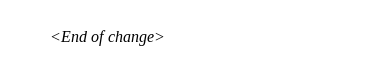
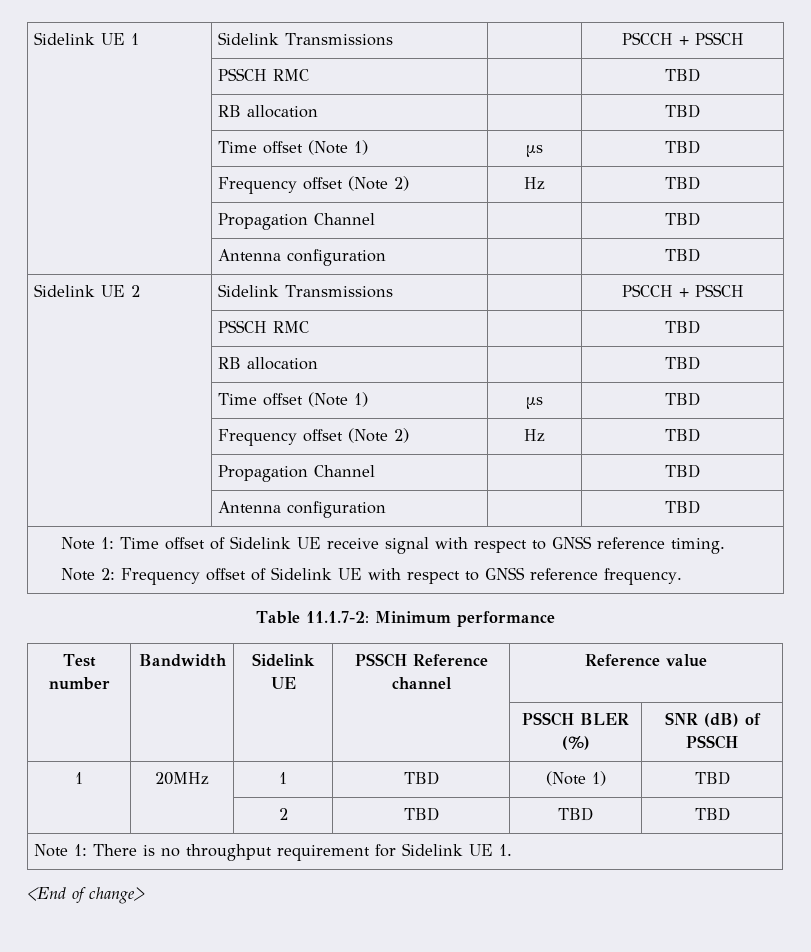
(50, 36) none -> [34,32,140,45] [218,32,394,46] [621,32,744,45] [218,68,310,81] [665,68,700,82] [218,105,319,118] [665,104,700,118] [218,140,369,155] [526,145,543,157] [665,140,700,154] [218,176,410,194] [524,177,545,190] [665,176,700,190] [218,213,376,230] [665,212,700,226] [218,249,387,266] [665,248,700,262] [34,284,141,297] [218,284,394,298] [621,284,744,297] [218,320,310,333] [665,320,700,334] [218,357,319,370] [665,356,700,370] [218,392,369,407] [526,397,543,409] [665,392,700,406] [218,428,410,446] [524,429,545,442] [665,428,700,442] [218,465,376,482] [665,464,700,478] [218,501,387,518] [665,500,700,514] [60,536,725,554] [60,567,682,585] [256,611,555,627] [62,654,96,667] [48,677,110,690] [138,654,227,667] [251,653,315,667] [270,677,296,689] [354,653,488,667] [391,677,452,689] [585,654,707,667] [522,712,629,726] [561,736,590,750] [664,712,761,727] [686,735,738,749] [75,772,83,784] [155,772,209,785] [279,772,287,784] [403,771,439,785] [545,771,606,786] [694,771,730,785] [278,808,288,820] [403,807,439,821] [558,807,593,821] [694,807,730,821] [34,843,513,861] Sidelink UE 1 | Sidelink Transmissions | | PSCCH + PSSCH // | PSSCH RMC | | TBD // | RB allocation | | TBD // | Time offset (Note 1) | μs | TBD // | Frequency offset (Note 2) | Hz | TBD // | Propagation Channel | | TBD // | Antenna configuration | | TBD // Sidelink UE 2 | Sidelink Transmissions | | PSCCH + PSSCH // | PSSCH RMC | | TBD // | RB allocation | | TBD // | Time offset (Note 1) | μs | TBD // | Frequency offset (Note 2) | Hz | TBD // | Propagation Channel | | TBD // | Antenna configuration | | TBD // Note 1: Time offset of Sidelink UE receive signal with respect to GNSS reference timing. // Note 2: Frequency offset of Sidelink UE with respect to GNSS reference frequency. // Table 11.1.7-2: Minimum performance // Test number | Bandwidth | Sidelink UE | PSSCH Reference channel | Reference value // | | | | PSSCH BLER (%) | SNR (dB) of PSSCH // 1 | 20MHz | 1 | TBD | (Note 1) | TBD // | | 2 | TBD | TBD | TBD // Note 1: There is no throughput requirement for Sidelink UE 1. //

